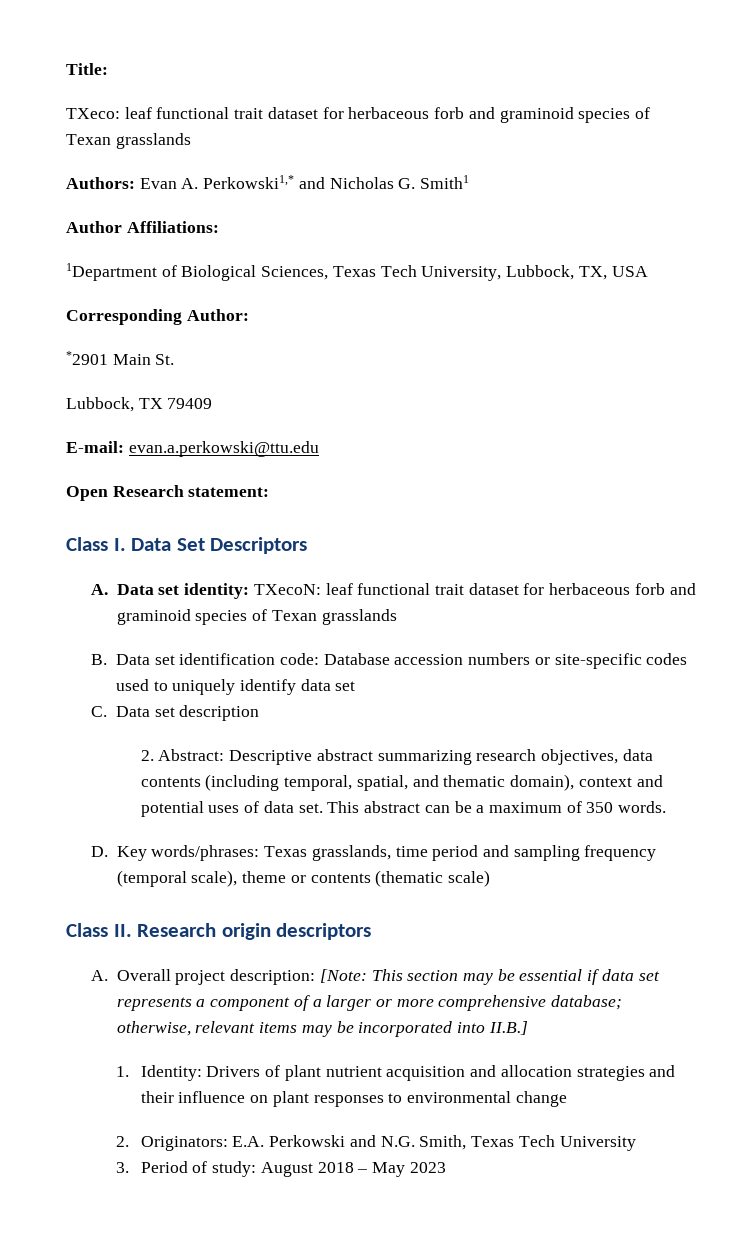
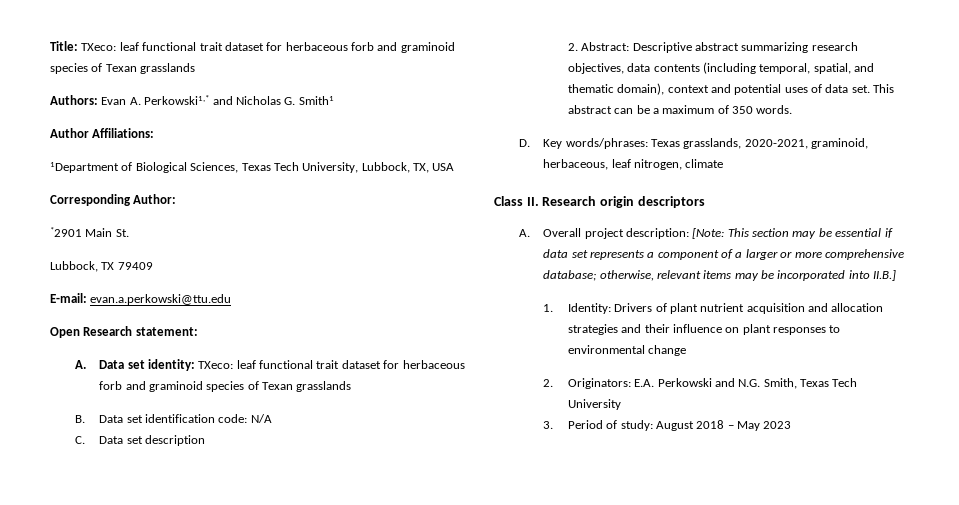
(108, 69) // -> (78, 46) none
[66,537,308,554] // Class I. Data Set Descriptors -> (198, 331) none
[253,584,321,595] TXecoN: -> [198,361,234,369] TXeco:
[323,653,688,669] [115,679,356,695] Database accession numbers or site-specific codes used to uniquely identify data set -> [250,414,272,423] N/A
[395,845,657,861] [116,870,491,887] time period and sampling frequency (temporal scale), theme or contents (thematic scale) -> [744,138,869,149] [543,159,724,170] 2020-2021, graminoid, herbaceous, leaf nitrogen, climate

